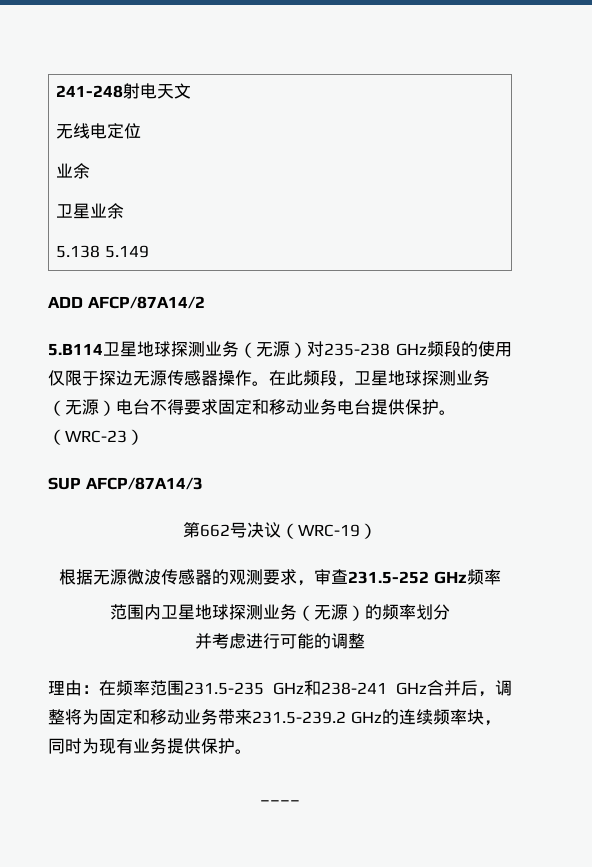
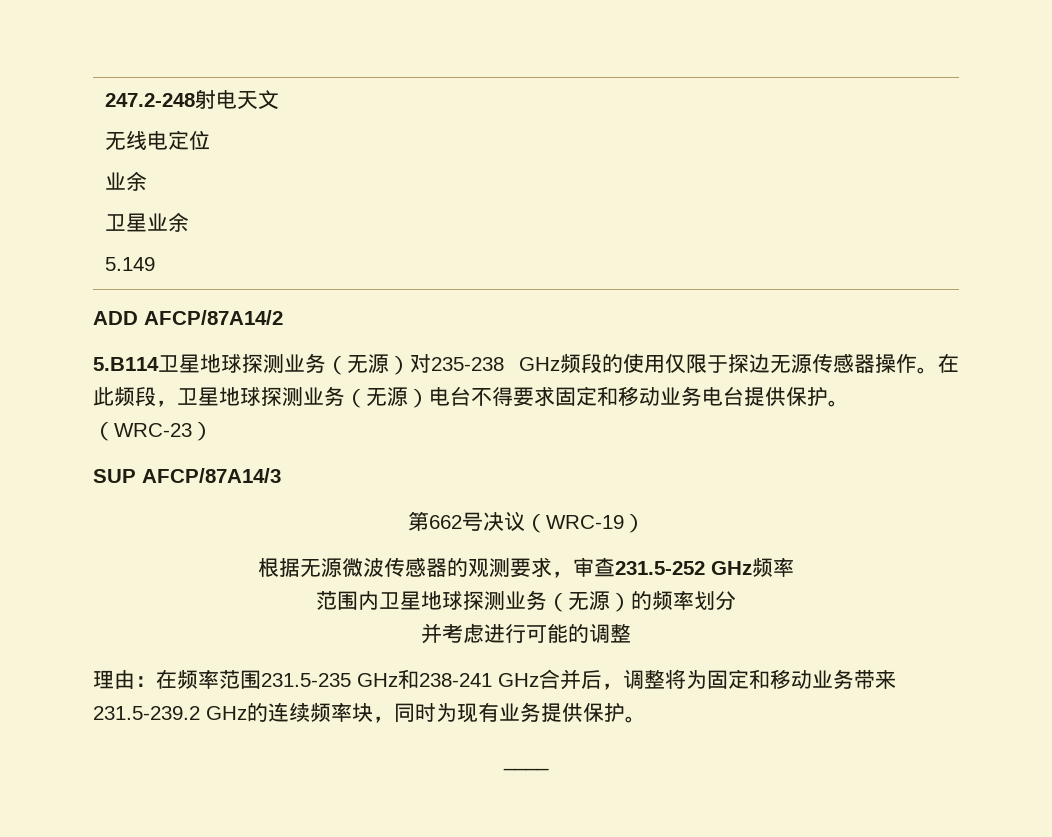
[56,85,124,98] 241-248 -> [105,93,196,107] 247.2-248
[56,245,101,258] 5.138 -> (190, 222) none

